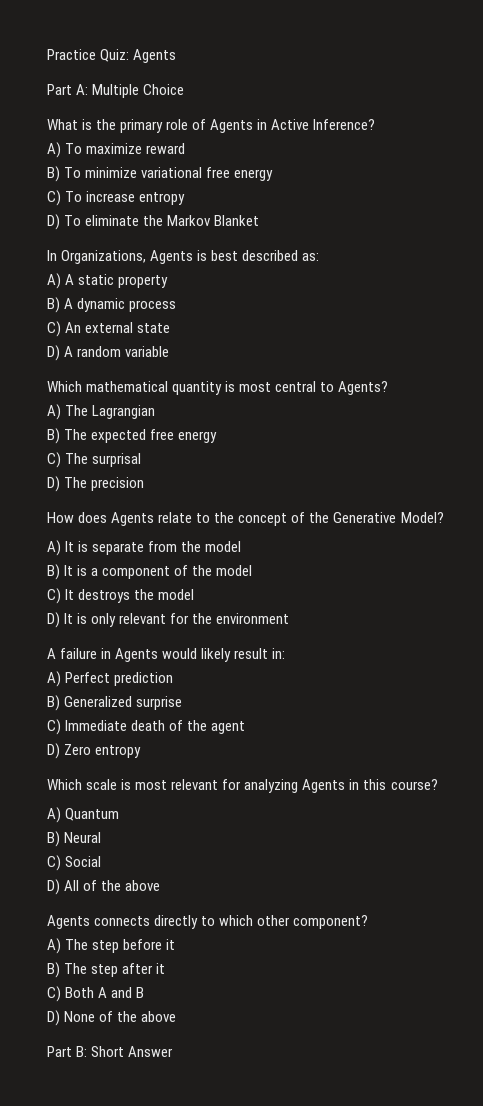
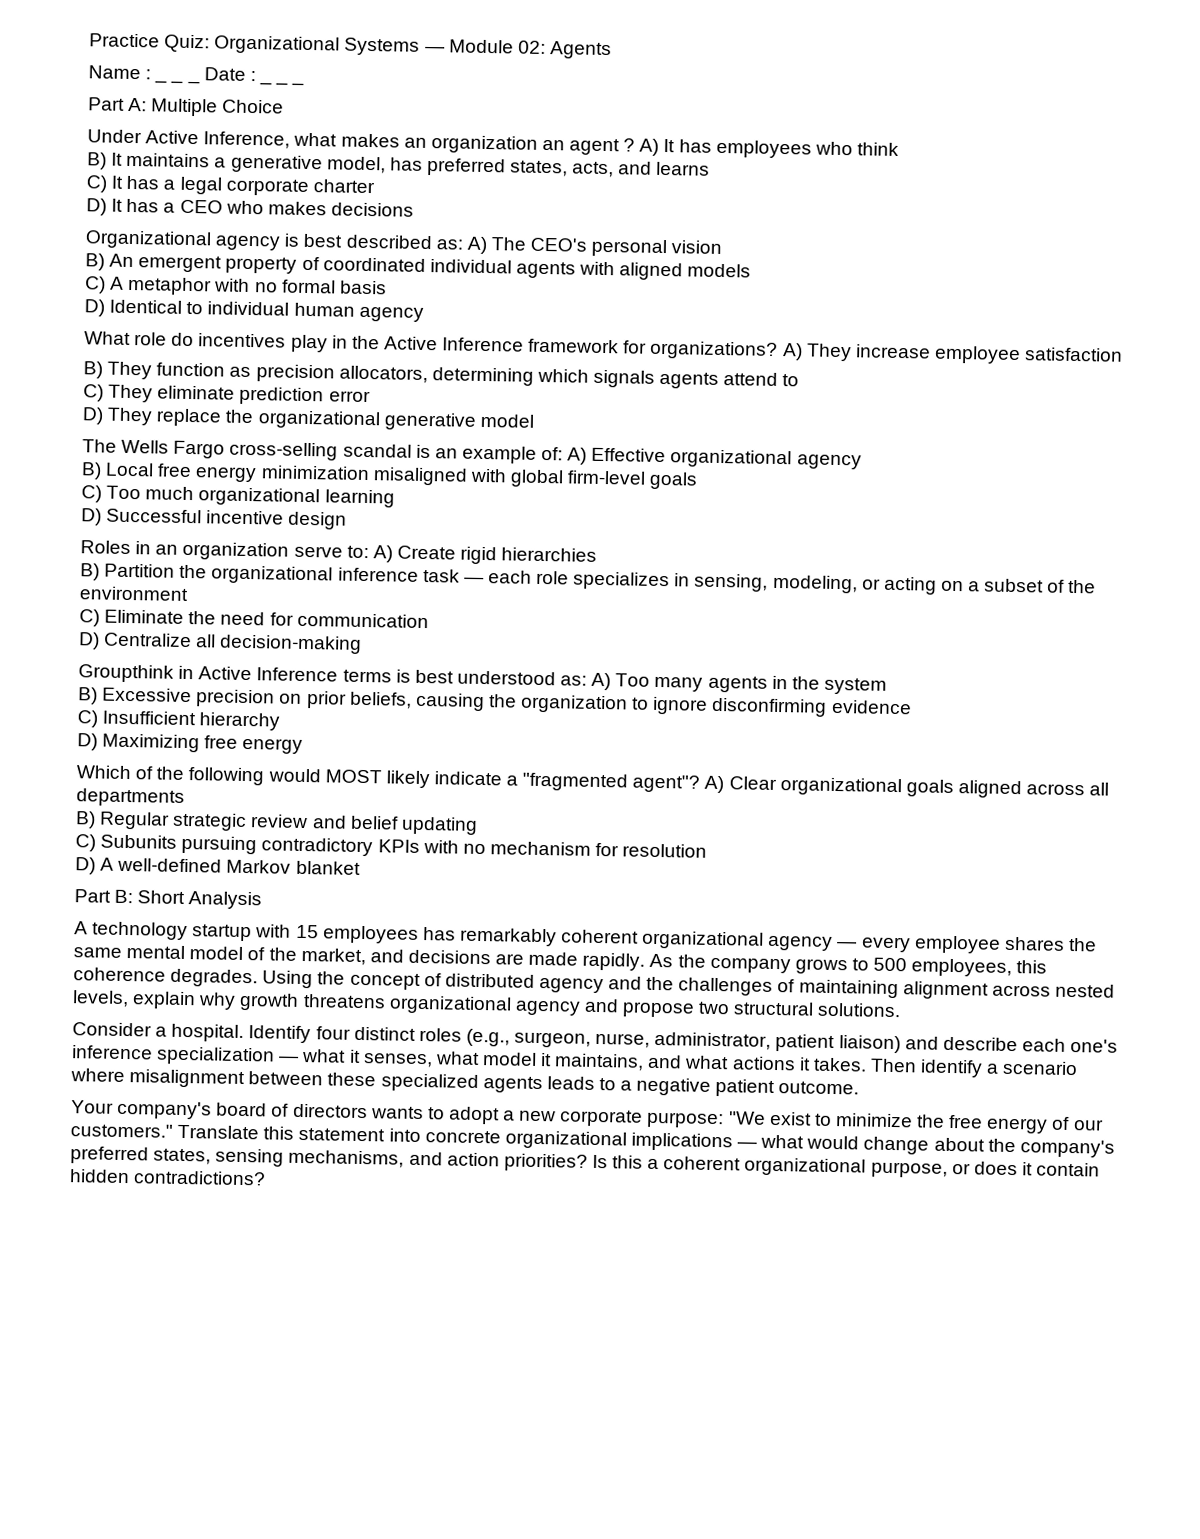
[133,49,177,63] [47,84,185,98] [47,119,376,133] [47,142,186,158] [47,166,274,182] [47,190,186,206] [47,214,260,230] [47,250,320,264] [47,273,169,289] [47,297,177,313] [47,321,171,337] [47,345,170,361] [47,381,389,395] [47,404,156,420] [47,428,218,444] [47,452,142,468] [47,476,145,492] [47,512,444,526] [47,540,242,556] [47,564,253,580] [47,588,195,604] [47,612,290,628] [47,648,286,662] [47,671,174,687] [47,695,183,711] [47,719,246,735] [47,743,142,759] [47,779,438,793] [47,807,120,823] [47,831,102,847] [47,855,102,871] [47,879,161,895] [47,915,369,929] [47,938,176,954] [47,962,166,978] [47,986,145,1002] [47,1010,177,1026] [47,1046,174,1057] Agents // Part A: Multiple Choice // What is the primary role of Agents in Active Inference? // A) To maximize reward // B) To minimize variational free energy // C) To increase entropy // D) To eliminate the Markov Blanket // In Organizations, Agents is best described as: // A) A static property // B) A dynamic process // C) An external state // D) A random variable // Which mathematical quantity is most central to Agents? // A) The Lagrangian // B) The expected free energy // C) The surprisal // D) The precision // How does Agents relate to the concept of the Generative Model? // A) It is separate from the model // B) It is a component of the model // C) It destroys the model // D) It is only relevant for the environment // A failure in Agents would likely result in: // A) Perfect prediction // B) Generalized surprise // C) Immediate death of the agent // D) Zero entropy // Which scale is most relevant for analyzing Agents in this course? // A) Quantum // B) Neural // C) Social // D) All of the above // Agents connects directly to which other component? // A) The step before it // B) The step after it // C) Both A and B // D) None of the above // Part B: Short Answer -> [214,35,612,60] [88,65,305,86] [88,97,285,117] [87,129,899,159] [87,152,711,178] [86,175,375,196] [86,198,414,217] [85,230,723,258] [85,253,752,281] [84,276,387,296] [84,299,424,322] [84,331,1124,365] [83,361,800,389] [83,384,371,406] [82,407,534,431] [82,439,862,470] [81,462,699,490] [81,485,395,508] [81,508,348,530] [80,540,598,565] [80,563,1097,595] [79,586,189,601] [79,609,429,629] [78,632,363,654] [78,664,887,695] [78,687,912,717] [77,710,281,731] [77,733,304,754] [76,765,1110,799] [76,788,185,807] [75,811,478,835] [75,834,708,858] [75,857,361,875] [74,889,263,910] [74,921,1097,954] [73,945,1048,978] [73,967,1115,1000] [72,990,902,1018] [72,1022,1119,1054] [72,1045,1079,1078] [70,1068,860,1098] [71,1100,1104,1134] [70,1123,1115,1158] [70,1146,1101,1178] [69,1169,267,1186] Organizational Systems — Module 02: Agents // Name : _ _ _ Date : _ _ _ // Part A: Multiple Choice // Under Active Inference, what makes an organization an agent ? A) It has employees who think // B) It maintains a generative model, has preferred states, acts, and learns // C) It has a legal corporate charter // D) It has a CEO who makes decisions // Organizational agency is best described as: A) The CEO's personal vision // B) An emergent property of coordinated individual agents with aligned models // C) A metaphor with no formal basis // D) Identical to individual human agency // What role do incentives play in the Active Inference framework for organizations? A) They increase employee satisfaction // B) They function as precision allocators, determining which signals agents attend to // C) They eliminate prediction error // D) They replace the organizational generative model // The Wells Fargo cross-selling scandal is an example of: A) Effective organizational agency // B) Local free energy minimization misaligned with global firm-level goals // C) Too much organizational learning // D) Successful incentive design // Roles in an organization serve to: A) Create rigid hierarchies // B) Partition the organizational inference task — each role specializes in sensing, modeling, or acting on a subset of the environment // C) Eliminate the need for communication // D) Centralize all decision-making // Groupthink in Active Inference terms is best understood as: A) Too many agents in the system // B) Excessive precision on prior beliefs, causing the organization to ignore disconfirming evidence // C) Insufficient hierarchy // D) Maximizing free energy // Which of the following would MOST likely indicate a "fragmented agent"? A) Clear organizational goals aligned across all departments // B) Regular strategic review and belief updating // C) Subunits pursuing contradictory KPIs with no mechanism for resolution // D) A well-defined Markov blanket // Part B: Short Analysis // A technology startup with 15 employees has remarkably coherent organizational agency — every employee shares the same mental model of the market, and decisions are made rapidly. As the company grows to 500 employees, this coherence degrades. Using the concept of distributed agency and the challenges of maintaining alignment across nested levels, explain why growth threatens organizational agency and propose two structural solutions. // Consider a hospital. Identify four distinct roles (e.g., surgeon, nurse, administrator, patient liaison) and describe each one's inference specialization — what it senses, what model it maintains, and what actions it takes. Then identify a scenario where misalignment between these specialized agents leads to a negative patient outcome. // Your company's board of directors wants to adopt a new corporate purpose: "We exist to minimize the free energy of our customers." Translate this statement into concrete organizational implications — what would change about the company's preferred states, sensing mechanisms, and action priorities? Is this a coherent organizational purpose, or does it contain hidden contradictions?

